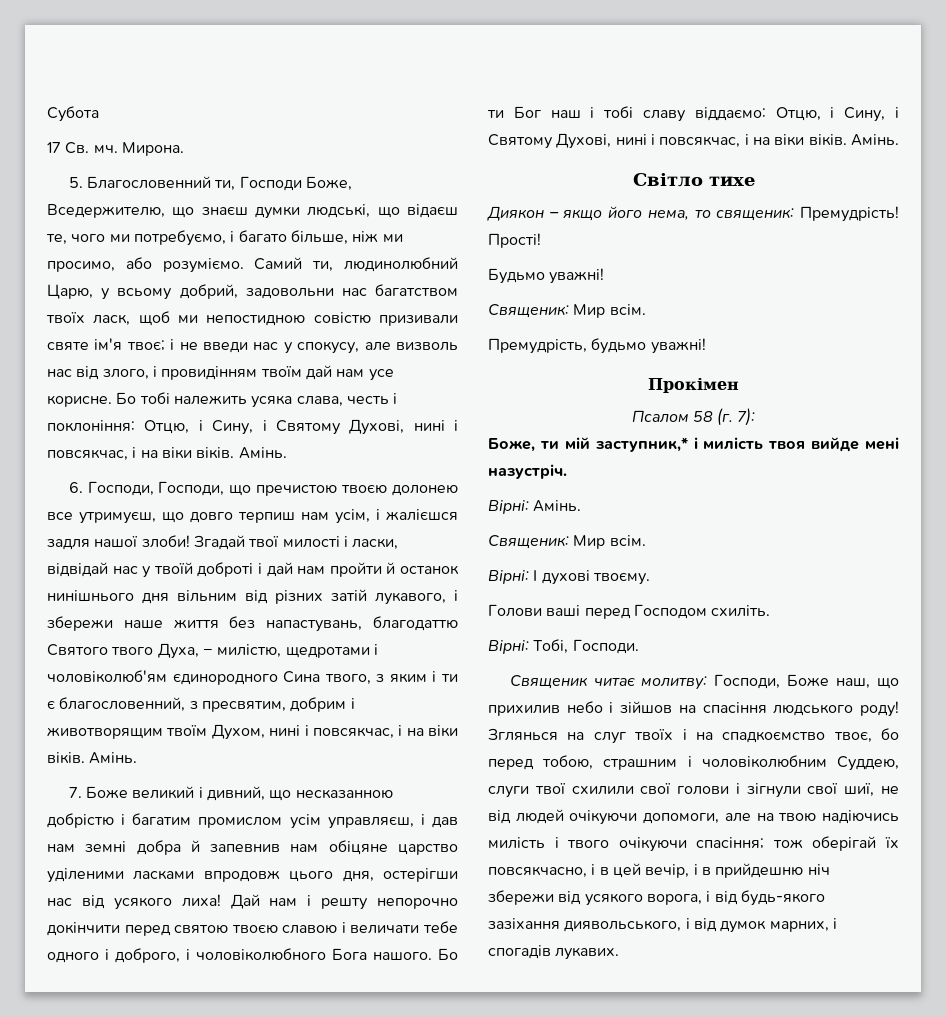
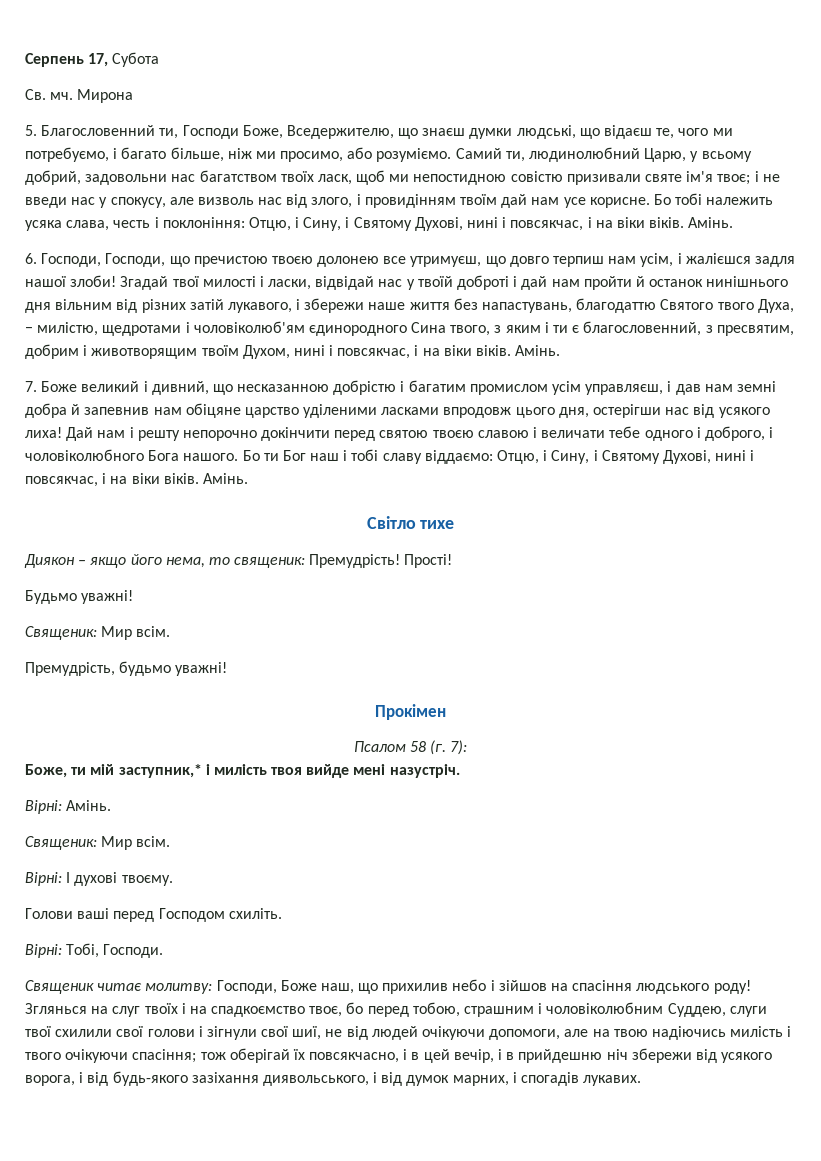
(47, 114) none -> [25,53,109,67] Серпень 17,
[47,142,61,153] 17 -> (160, 59) none
[121,142,184,156] Мирона. -> [77,89,134,103] Мирона

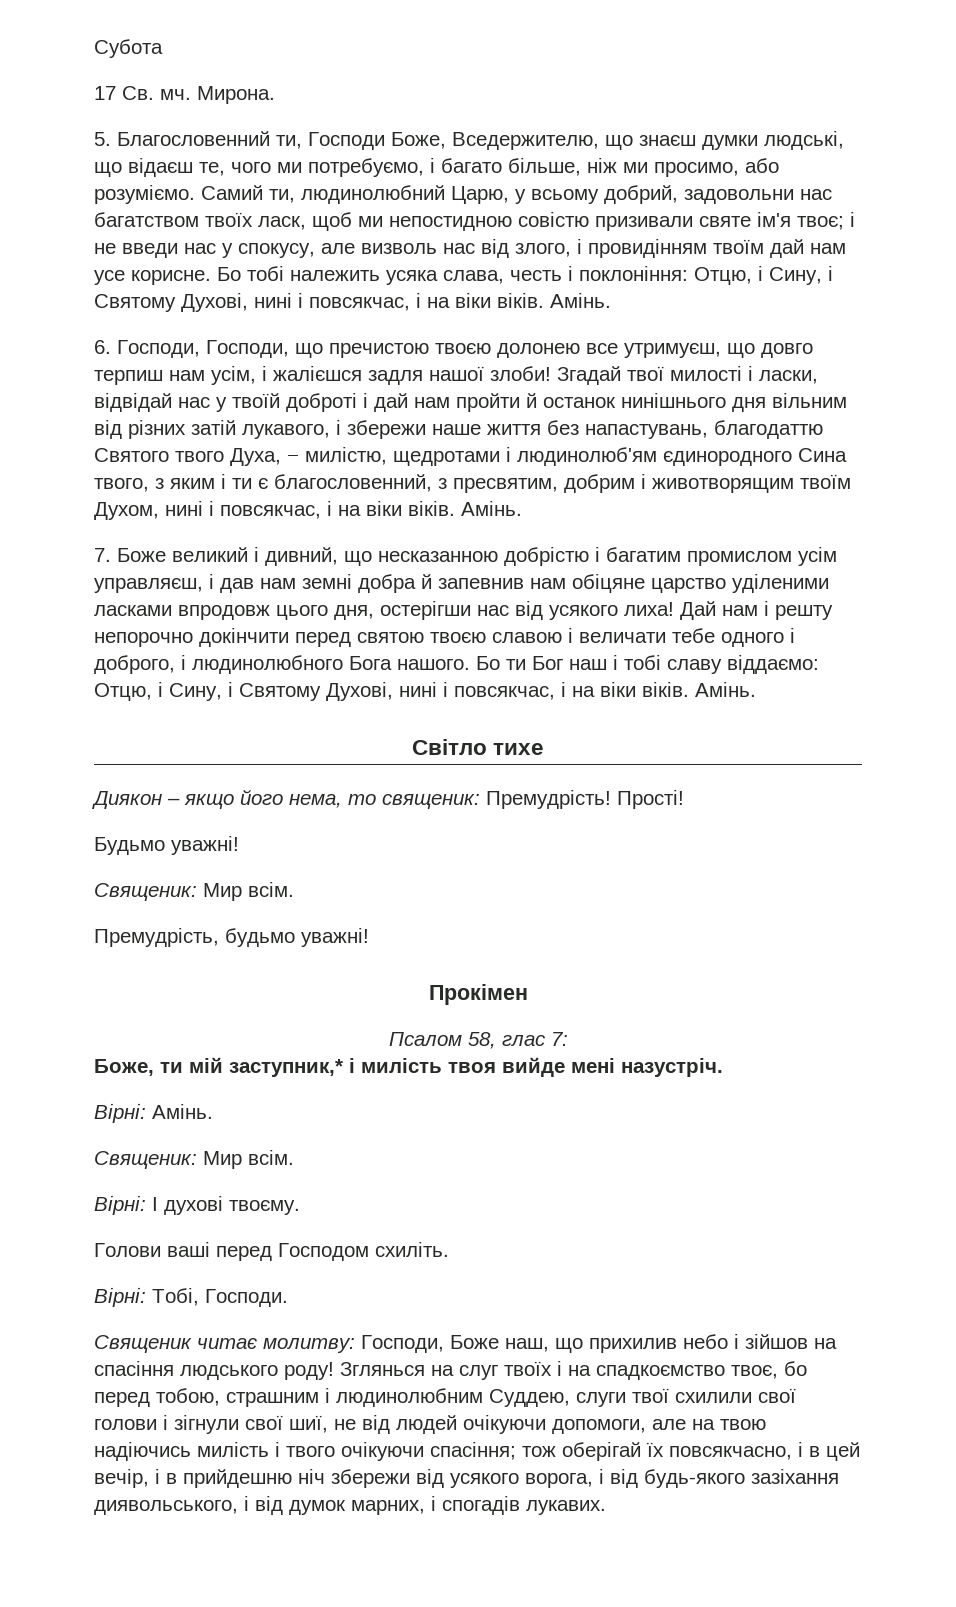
[25,53,109,67] Серпень 17, -> (94, 48) none
(160, 59) none -> [94,86,116,100] 17
[77,89,134,103] Мирона -> [197,86,275,104] Мирона.
[193,321,305,333] чоловіколюб'ям -> [517,447,657,466] людинолюб'ям
[25,449,144,461] чоловіколюбного -> [192,655,343,674] людинолюбного
[409,740,468,755] 58 (г. 7): -> [467,1032,568,1049] 58, глас 7:
[546,1002,664,1014] чоловіколюбним -> [336,1388,483,1407] людинолюбним

